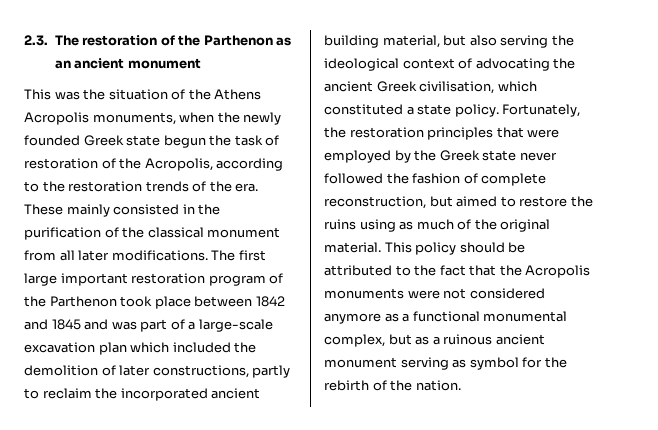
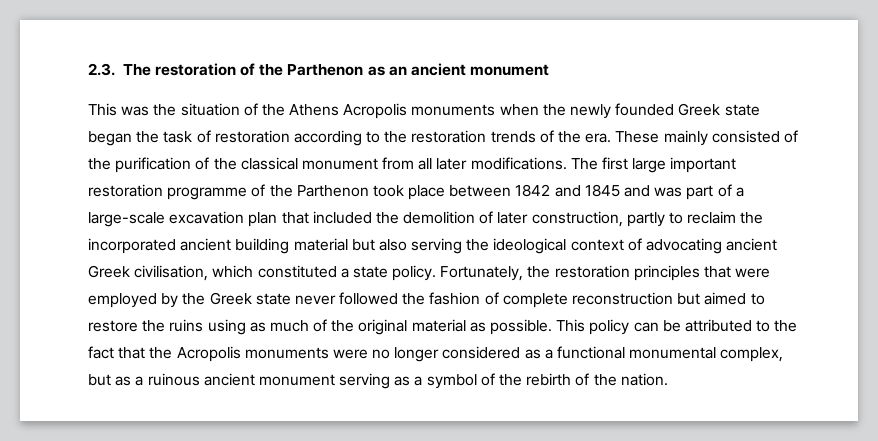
[92,112,176,125] monuments, -> [411,104,496,116] monuments
[163,135,206,148] begun -> [88,131,132,146] began
[101,158,213,171] of the Acropolis, -> (290, 136) none
[182,204,195,214] in -> [783,130,798,143] of
[208,275,266,286] program -> [167,187,248,200] programme
[130,342,170,353] which -> [281,212,309,224] that
[152,365,249,378] constructions, -> [531,211,623,227] construction,
[382,35,440,48] material, -> [293,238,348,251] material
[553,58,576,69] the -> (723, 246) none
[324,196,426,209] reconstruction, -> [572,292,674,305] reconstruction
[324,242,381,253] material. -> [411,319,553,335] material as possible.
[459,242,505,253] should -> [633,322,659,332] can
[443,288,545,299] [324,313,381,324] not considered anymore -> [372,346,521,362] no longer considered
[469,357,543,370] symbol for -> [414,373,495,389] a symbol of

